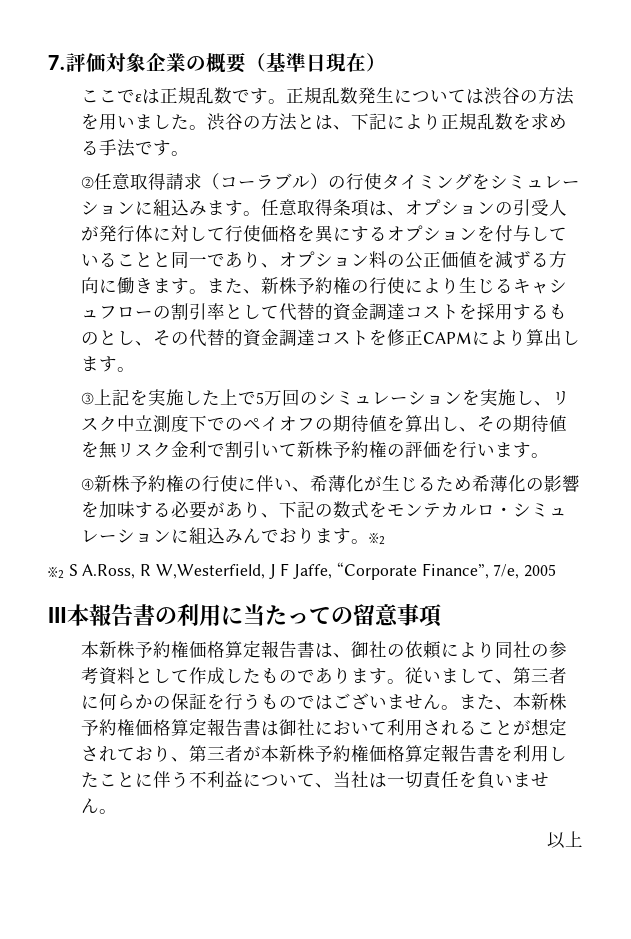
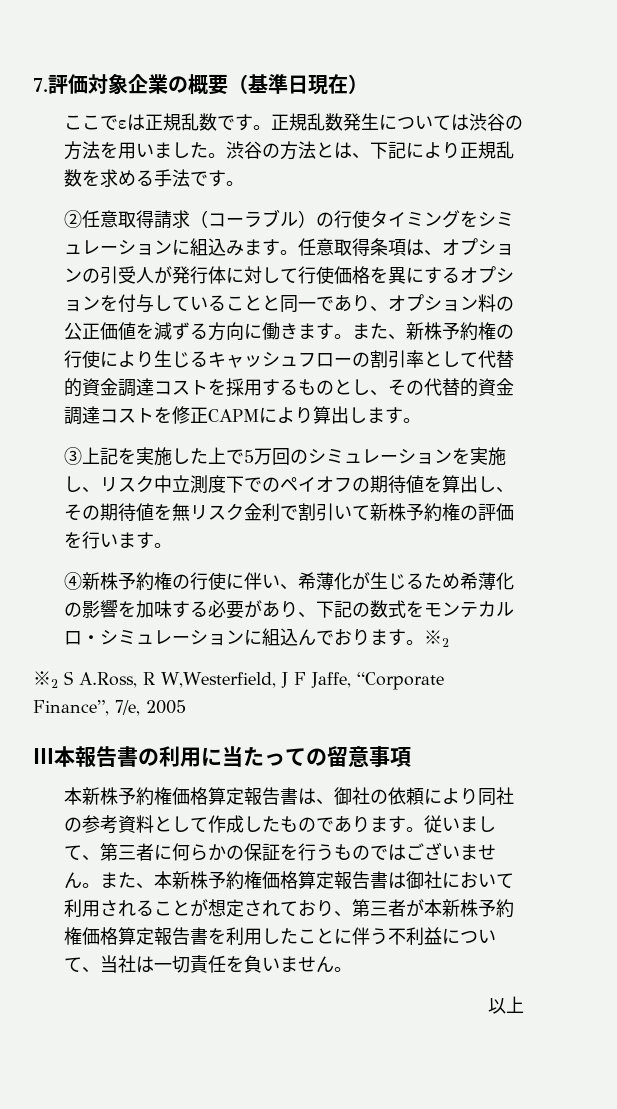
(549, 288) none -> [244,355,263,367] ッ
[224,529,243,544] み -> (299, 637) none

